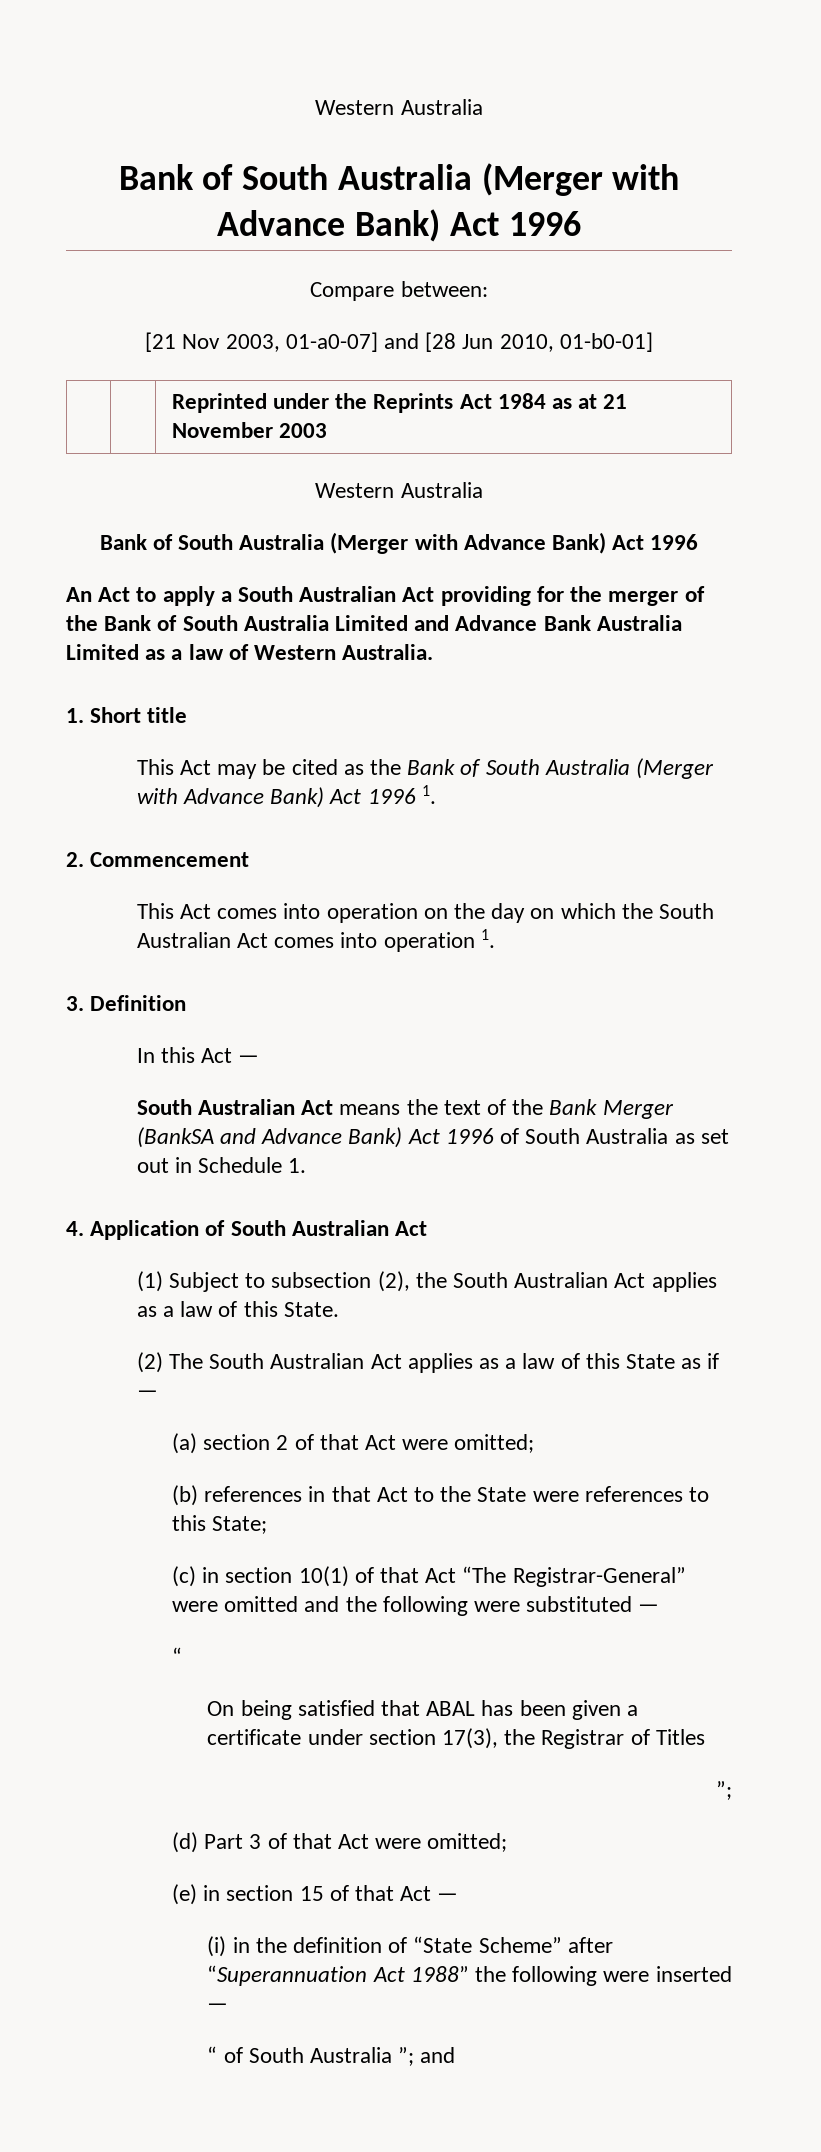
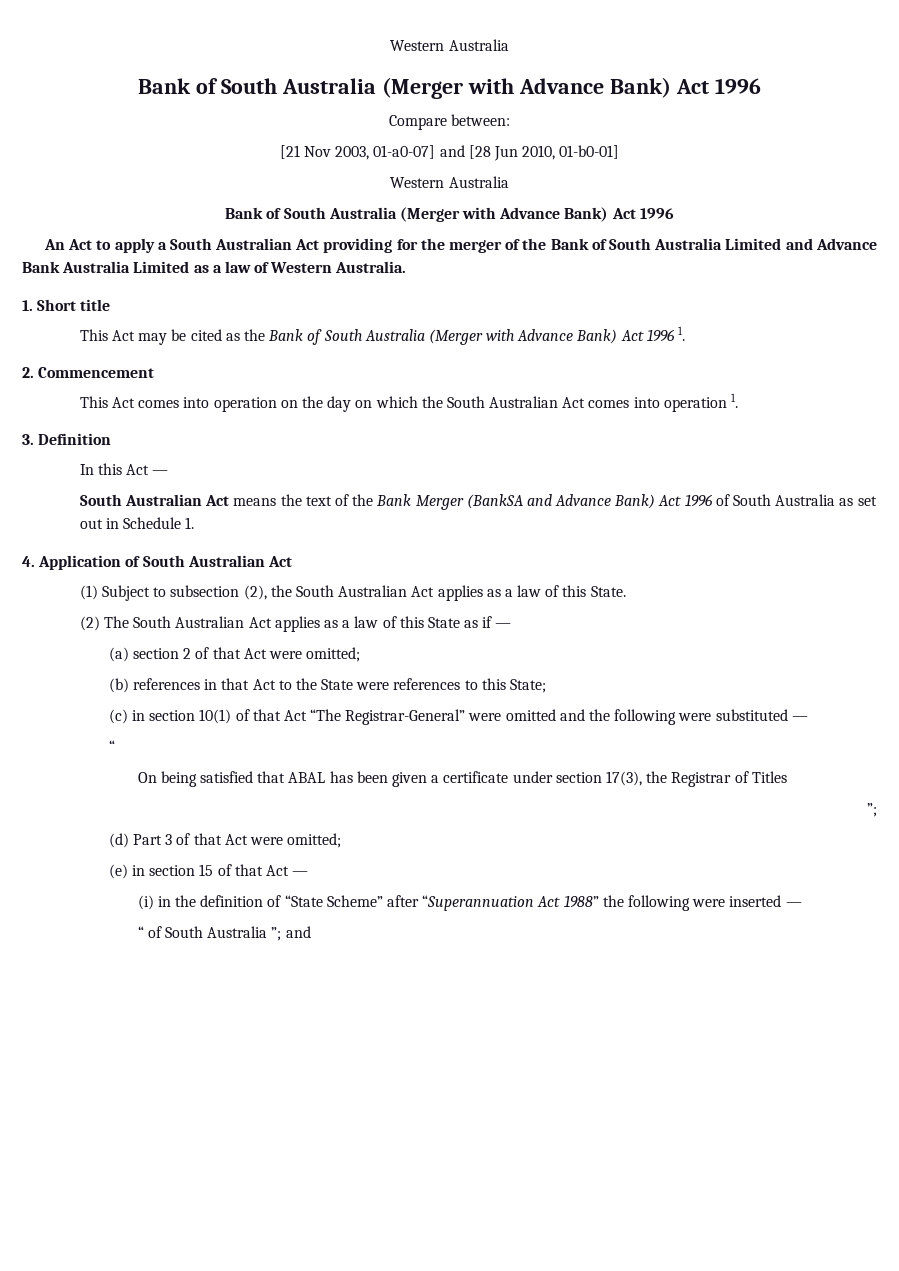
[171,393,628,413] [171,422,327,438] // | | Reprinted under the Reprints Act 1984 as at 21 November 2003 -> (620, 152) none

